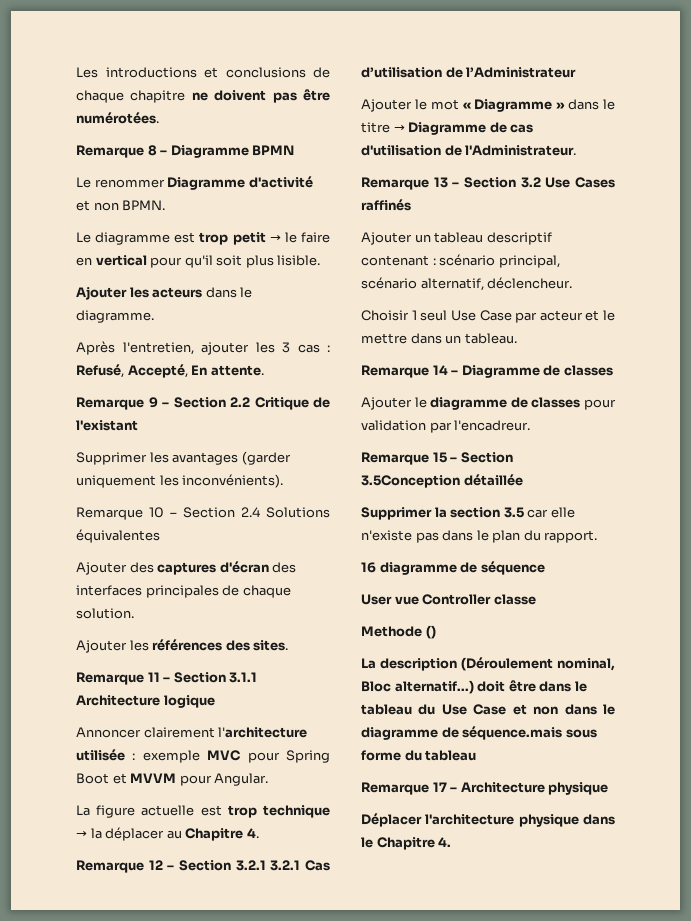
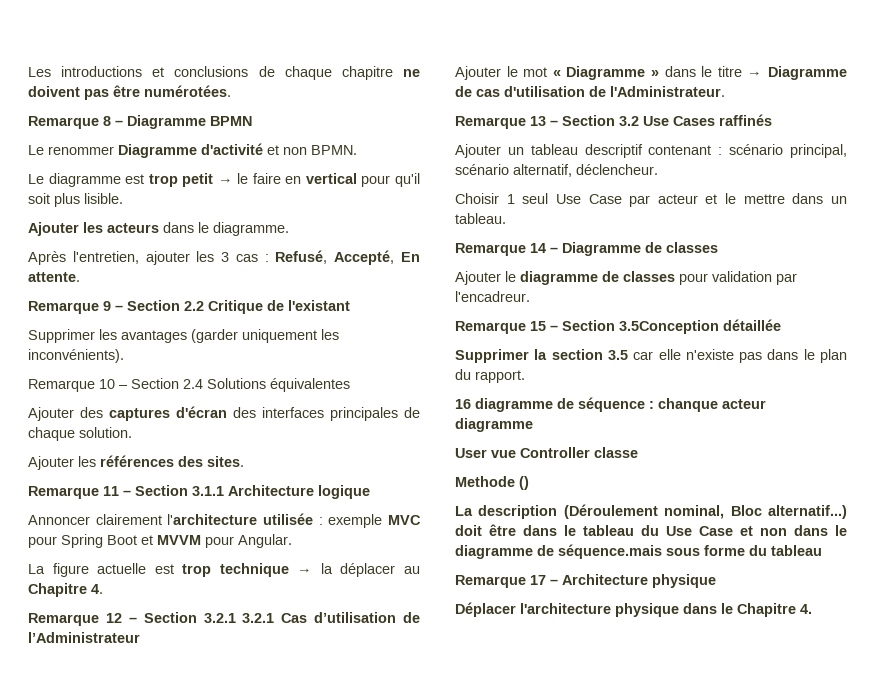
(545, 568) none -> [649,398,766,412] [455,418,533,432] : chanque acteur diagramme

